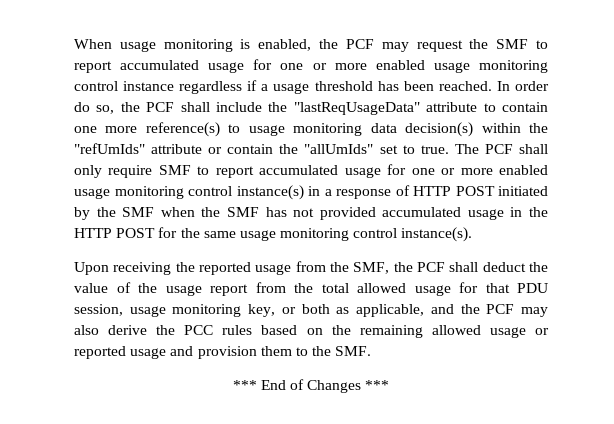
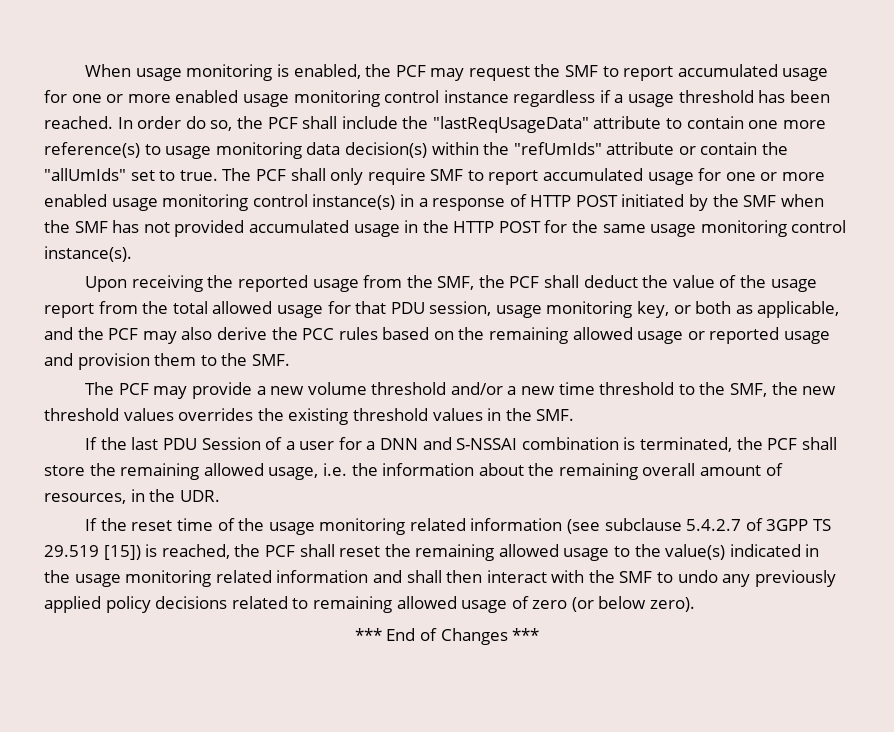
(372, 351) none -> [85,382,837,399] [44,408,575,425] [85,437,837,452] [44,463,783,480] [44,489,220,504] [85,518,832,535] [44,544,820,561] [44,570,836,587] [44,596,696,613] // The PCF may provide a new volume threshold and/or a new time threshold to the SMF, the new threshold values overrides the existing threshold values in the SMF. // If the last PDU Session of a user for a DNN and S-NSSAI combination is terminated, the PCF shall store the remaining allowed usage, i.e. the information about the remaining overall amount of resources, in the UDR. // If the reset time of the usage monitoring related information (see subclause 5.4.2.7 of 3GPP TS 29.519 [15]) is reached, the PCF shall reset the remaining allowed usage to the value(s) indicated in the usage monitoring related information and shall then interact with the SMF to undo any previously applied policy decisions related to remaining allowed usage of zero (or below zero).

